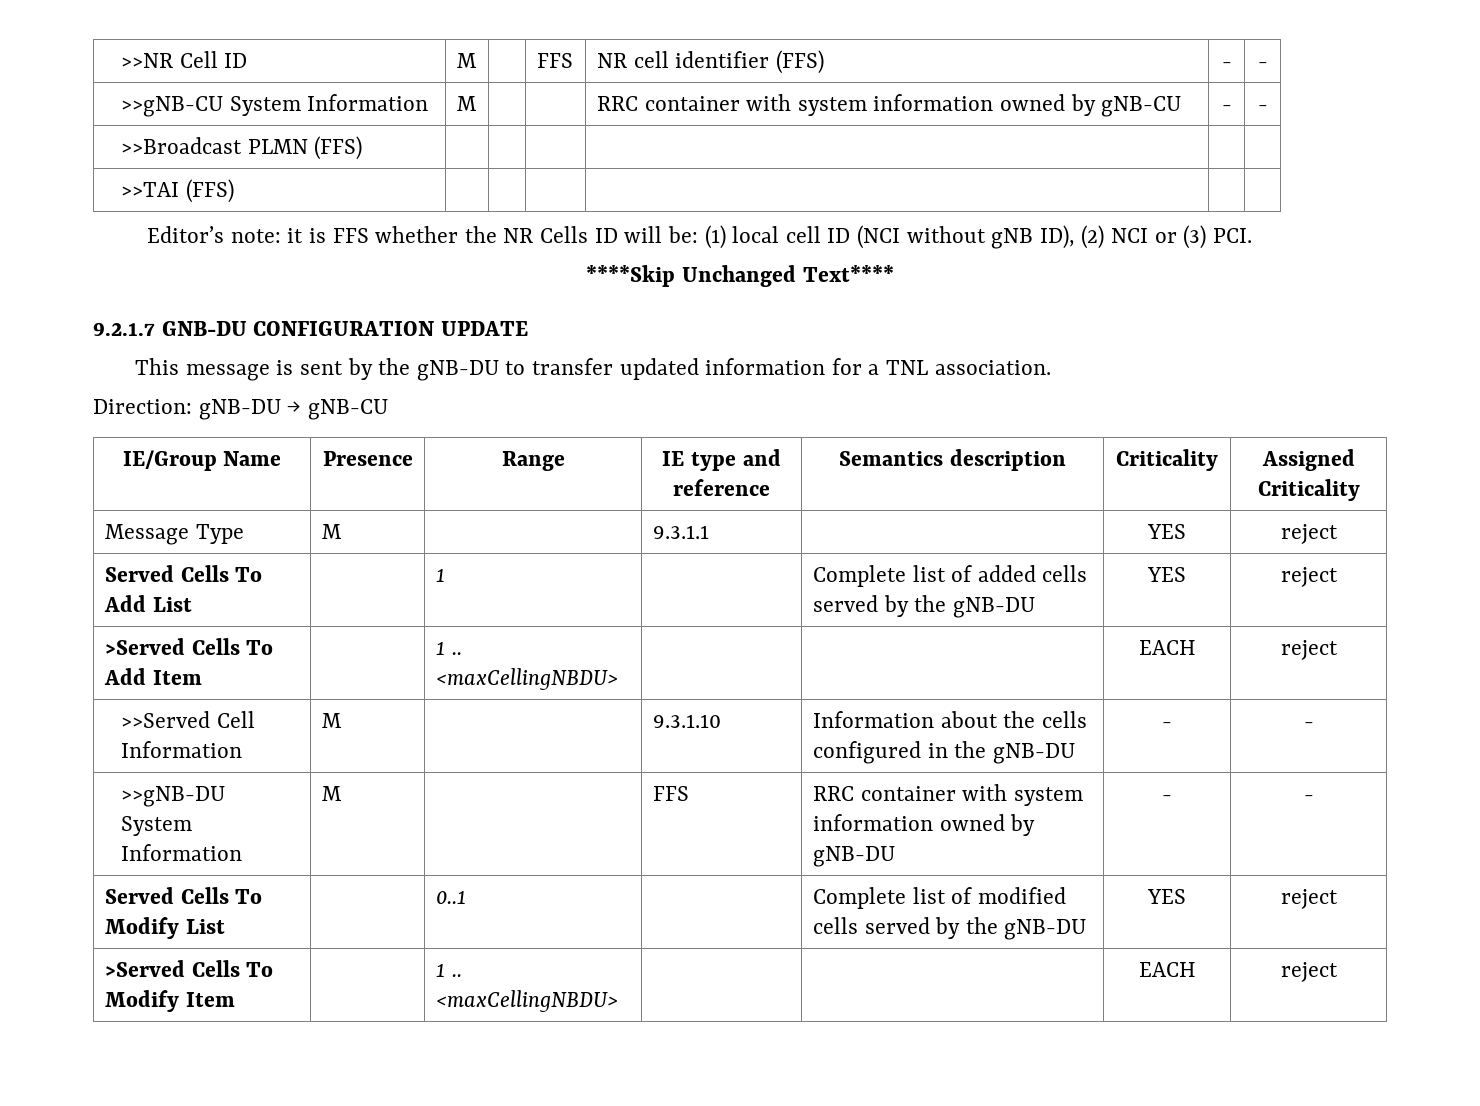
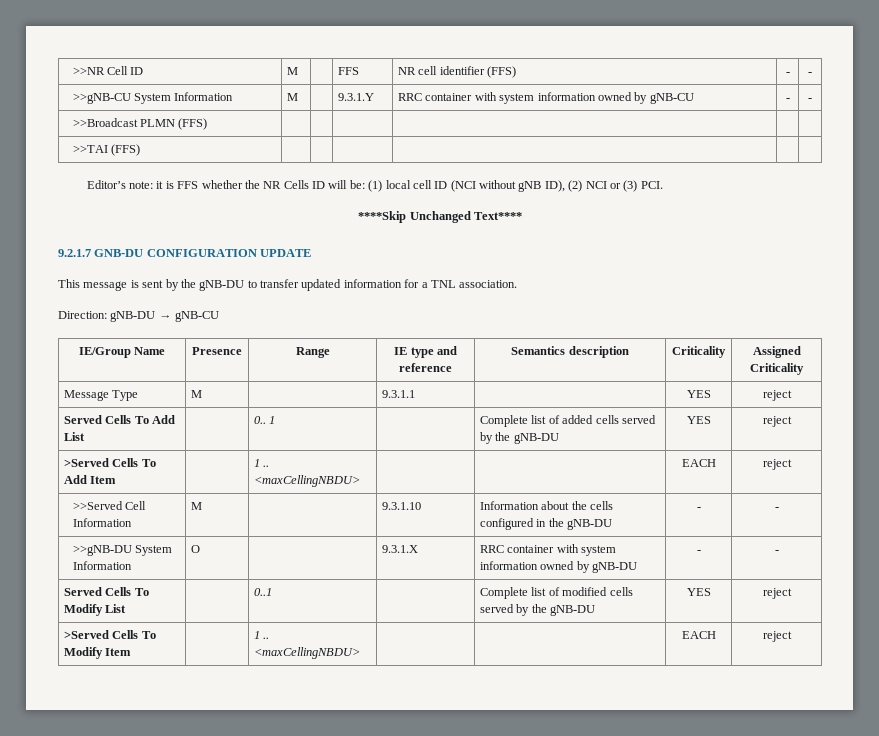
(477, 103) none -> [338,93,375,101] 9.3.1.Y
(192, 604) none -> [254,416,267,424] 0..
[321,786,342,801] [652,786,689,801] M | | FFS -> [191,545,201,553] [382,545,419,553] O | | 9.3.1.X

